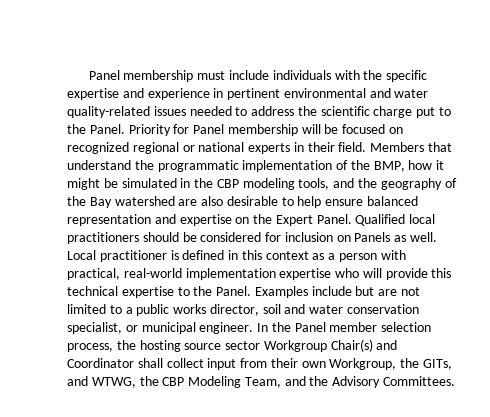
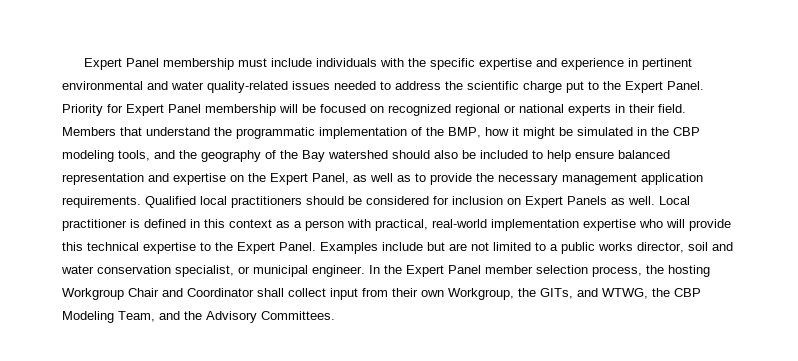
(88, 75) none -> [84,58,123,70] Expert
(86, 129) none -> [625,81,663,93] Expert
(190, 129) none -> [126,104,164,116] Expert
[178,196,278,206] are also desirable -> [392,150,528,159] should also be included
[316,214,352,224] Panel. -> [312,173,703,185] [62,196,141,208] Panel, as well as to provide the necessary management application requirements.
(351, 238) none -> [525,196,563,208] Expert
(213, 291) none -> [237,242,275,254] Expert
(291, 327) none -> [406,265,444,277] Expert
[184,339,373,352] source sector Workgroup Chair(s) -> [62,288,159,300] Workgroup Chair

